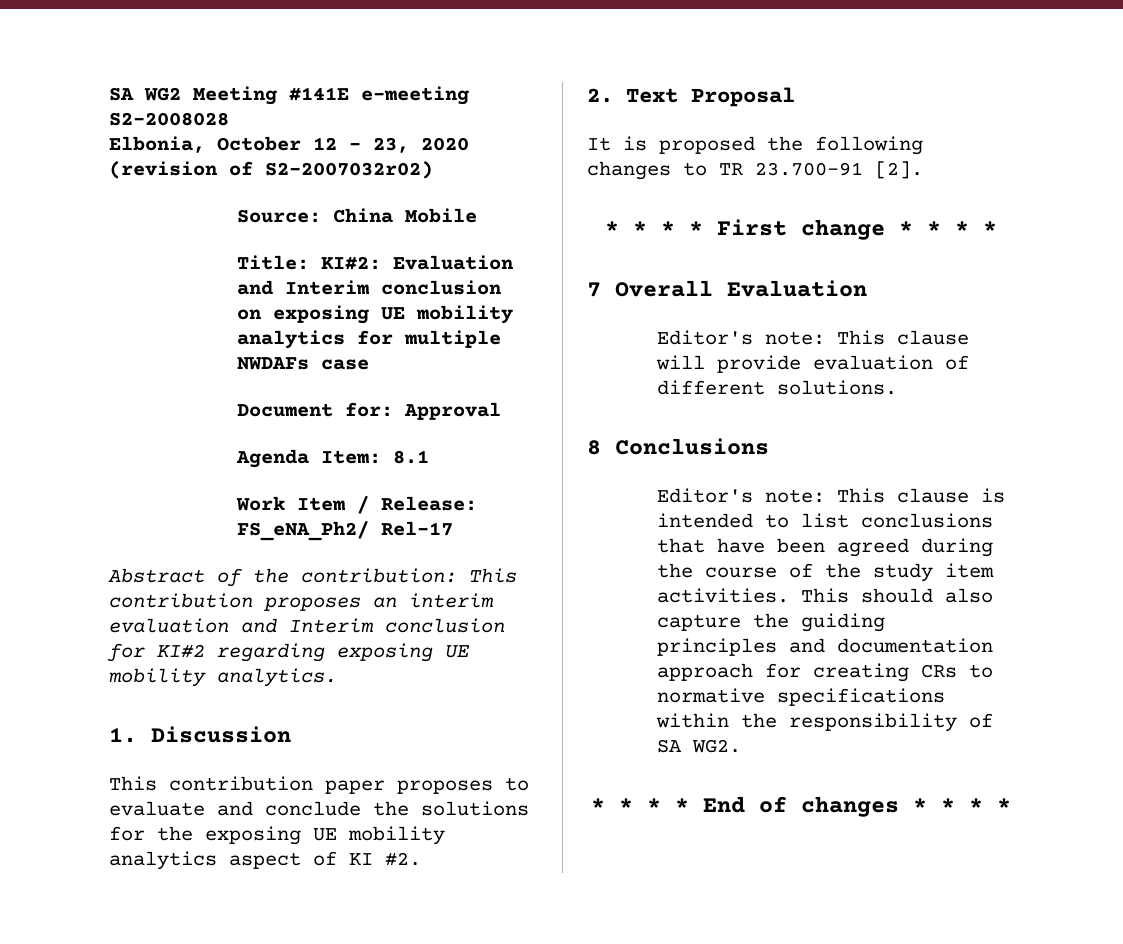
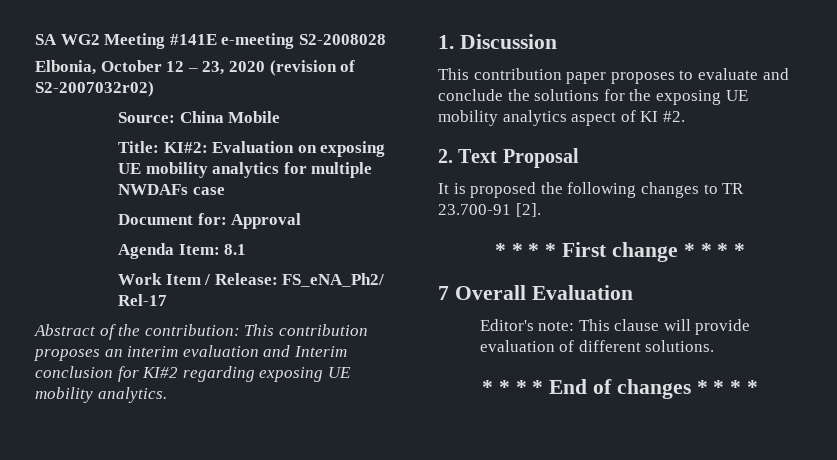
[237,280,502,295] and Interim conclusion -> (295, 147) none
[587,438,769,455] [657,488,1006,503] [657,513,994,528] [657,538,994,557] [657,563,995,582] [657,588,994,603] [657,613,886,632] [657,638,994,656] [657,663,994,682] [657,688,946,706] [656,713,994,732] [657,739,742,753] // 8 Conclusions // Editor's note: This clause is intended to list conclusions that have been agreed during the course of the study item activities. This should also capture the guiding principles and documentation approach for creating CRs to normative specifications within the responsibility of SA WG2. -> (715, 346) none

